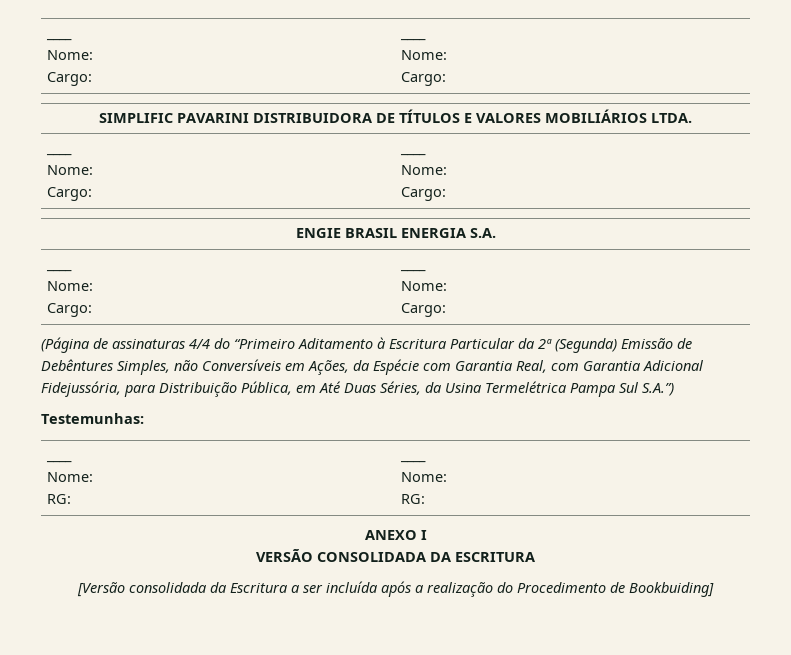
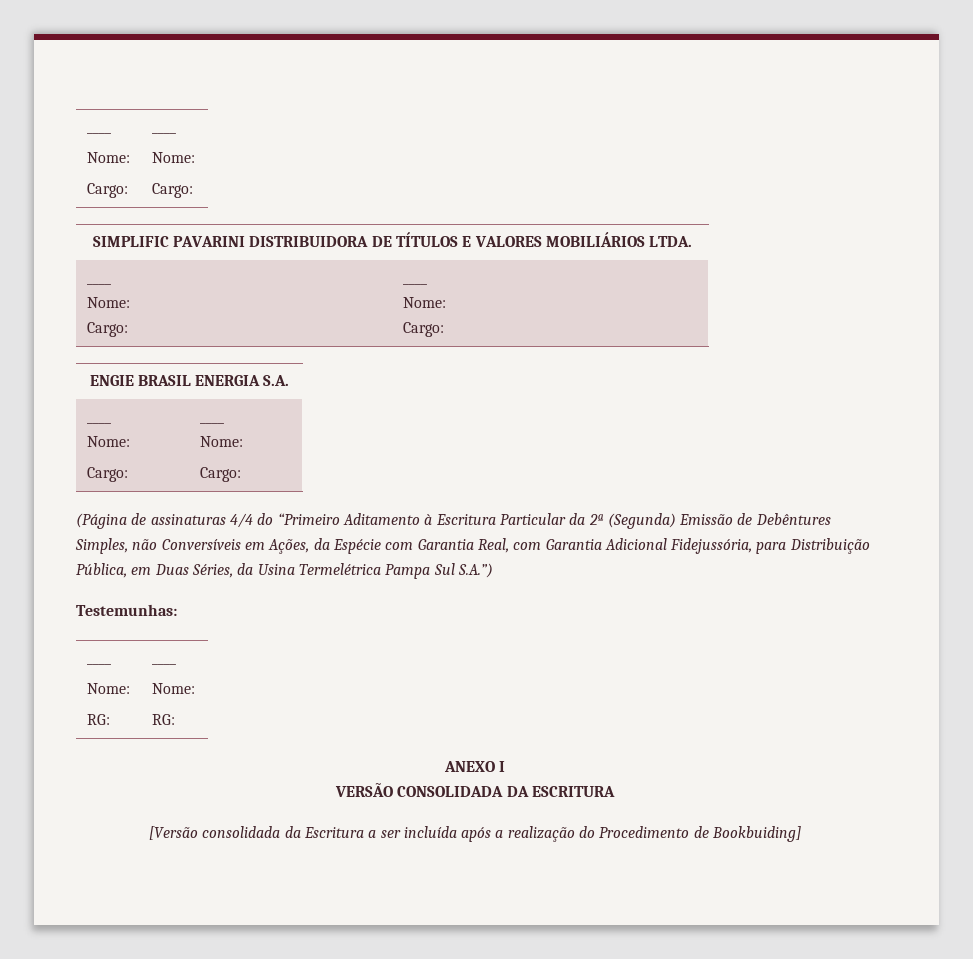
[319,381,341,393] Até -> (152, 571) none

